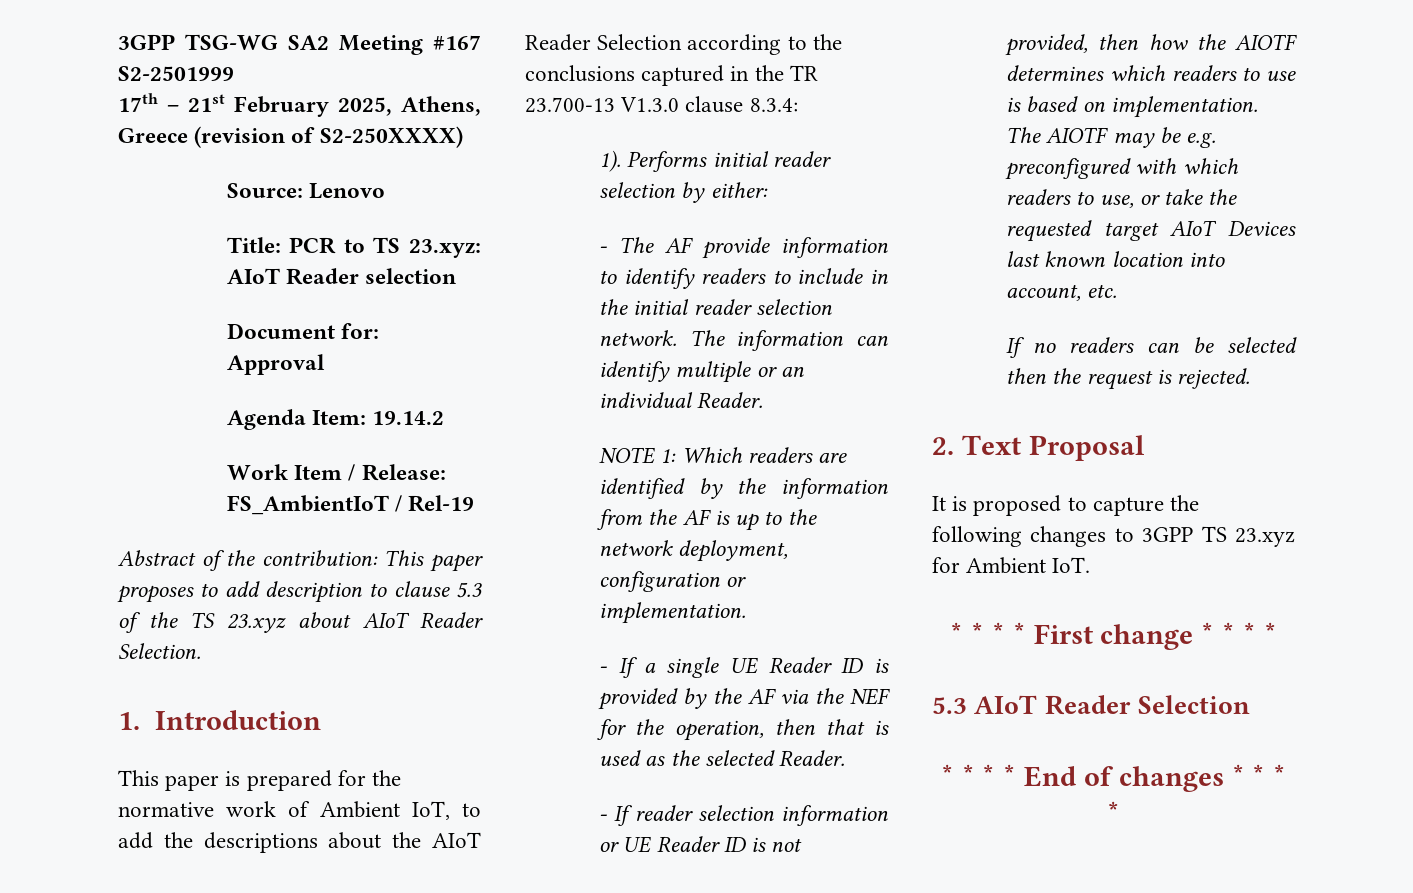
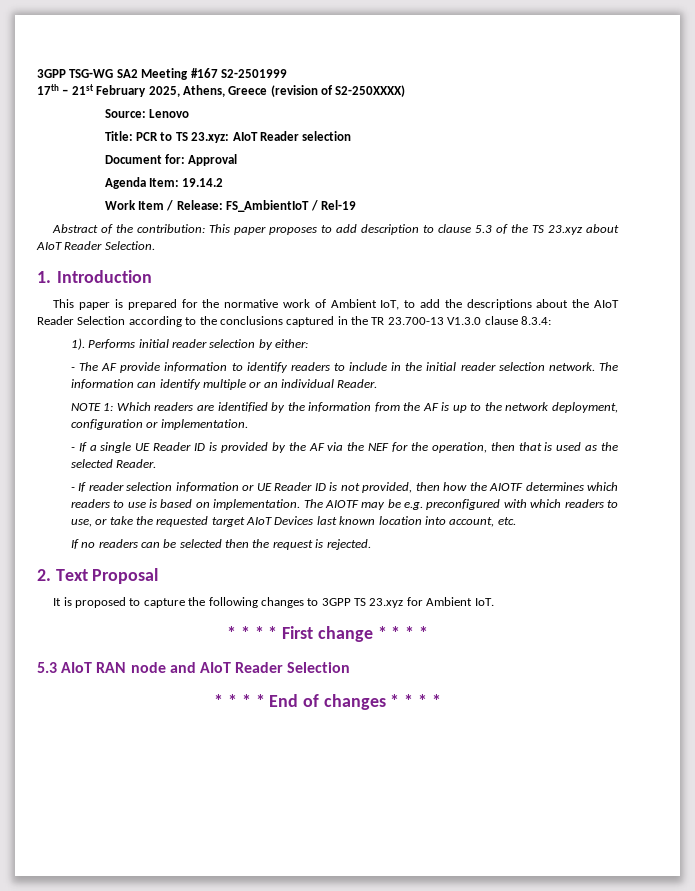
(1038, 704) none -> [96,662,231,673] RAN node and AIoT

